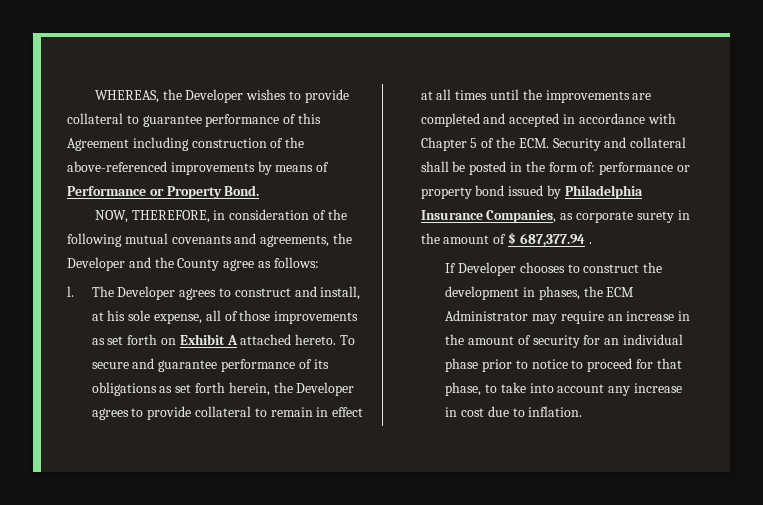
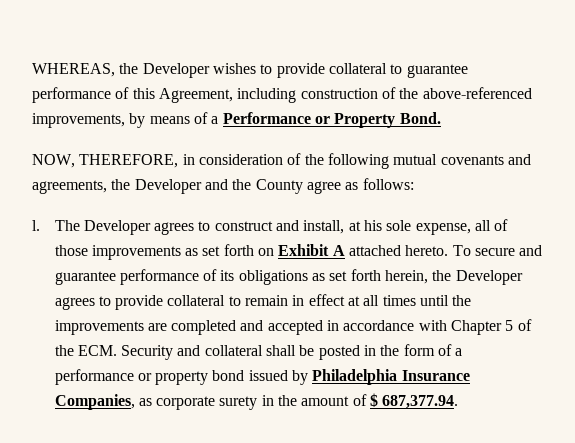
[67,138,129,151] Agreement -> [158,88,233,103] Agreement,
[170,162,255,175] improvements -> [32,113,125,128] improvements,
(330, 167) none -> [211,116,219,124] a
[580,162,596,172] of: -> [438,344,463,356] of a
[519,233,592,247] [445,262,663,276] [445,286,635,300] [445,310,691,324] [445,334,683,348] [445,358,682,372] [445,382,682,396] [445,406,583,417] 687,377.94 . // If Developer chooses to construct the development in phases, the ECM Administrator may require an increase in the amount of security for an individual phase prior to notice to proceed for that phase, to take into account any increase in cost due to inflation. -> [382,395,459,409] 687,377.94.

